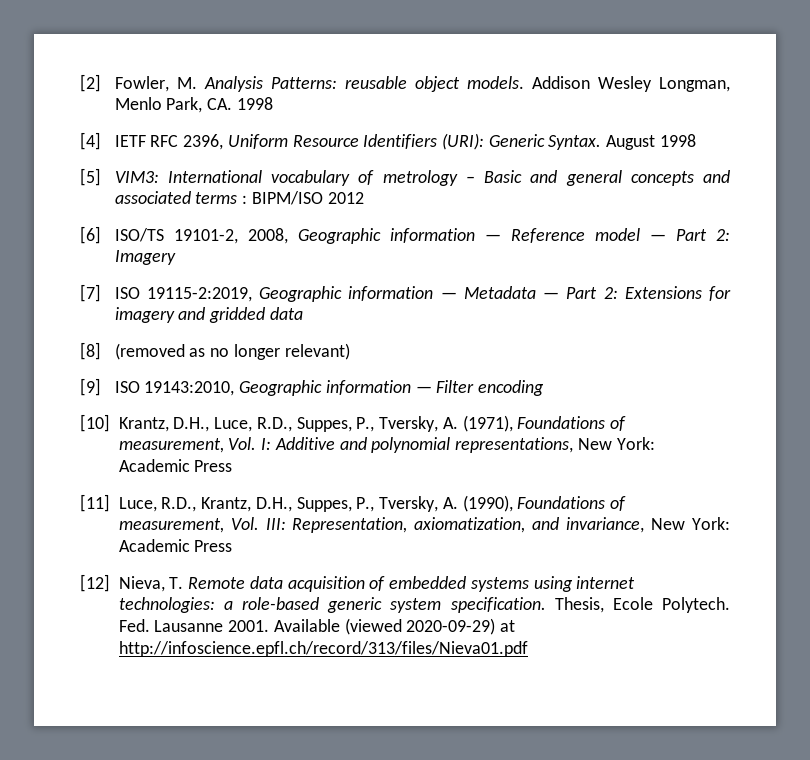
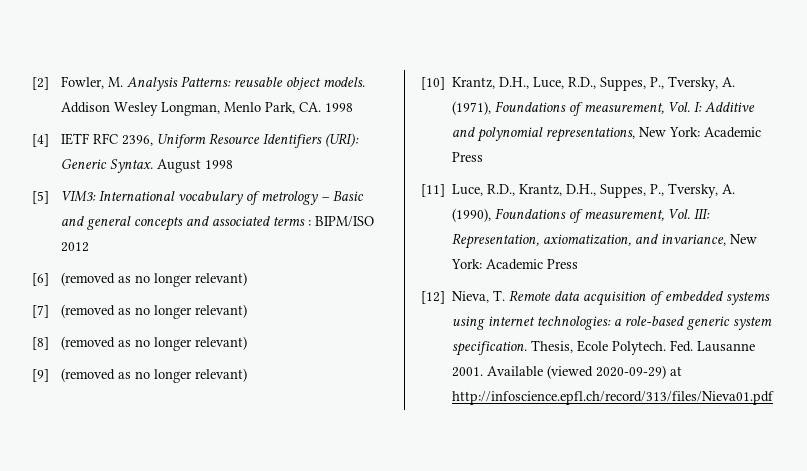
[114,228,731,244] [114,250,176,265] [80,284,731,302] [114,307,303,323] [80,342,350,360] [80,378,544,396] ISO/TS 19101-2, 2008, Geographic information — Reference model — Part 2: Imagery // [7] ISO 19115-2:2019, Geographic information — Metadata — Part 2: Extensions for imagery and gridded data // [8] (removed as no longer relevant) // [9] ISO 19143:2010, Geographic information — Filter encoding -> [60,272,247,287] [32,304,247,319] [32,336,247,351] [32,368,247,383] (removed as no longer relevant) // [7] (removed as no longer relevant) // [8] (removed as no longer relevant) // [9] (removed as no longer relevant)

